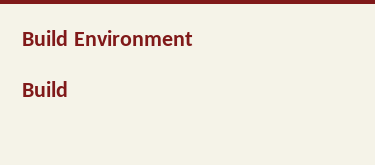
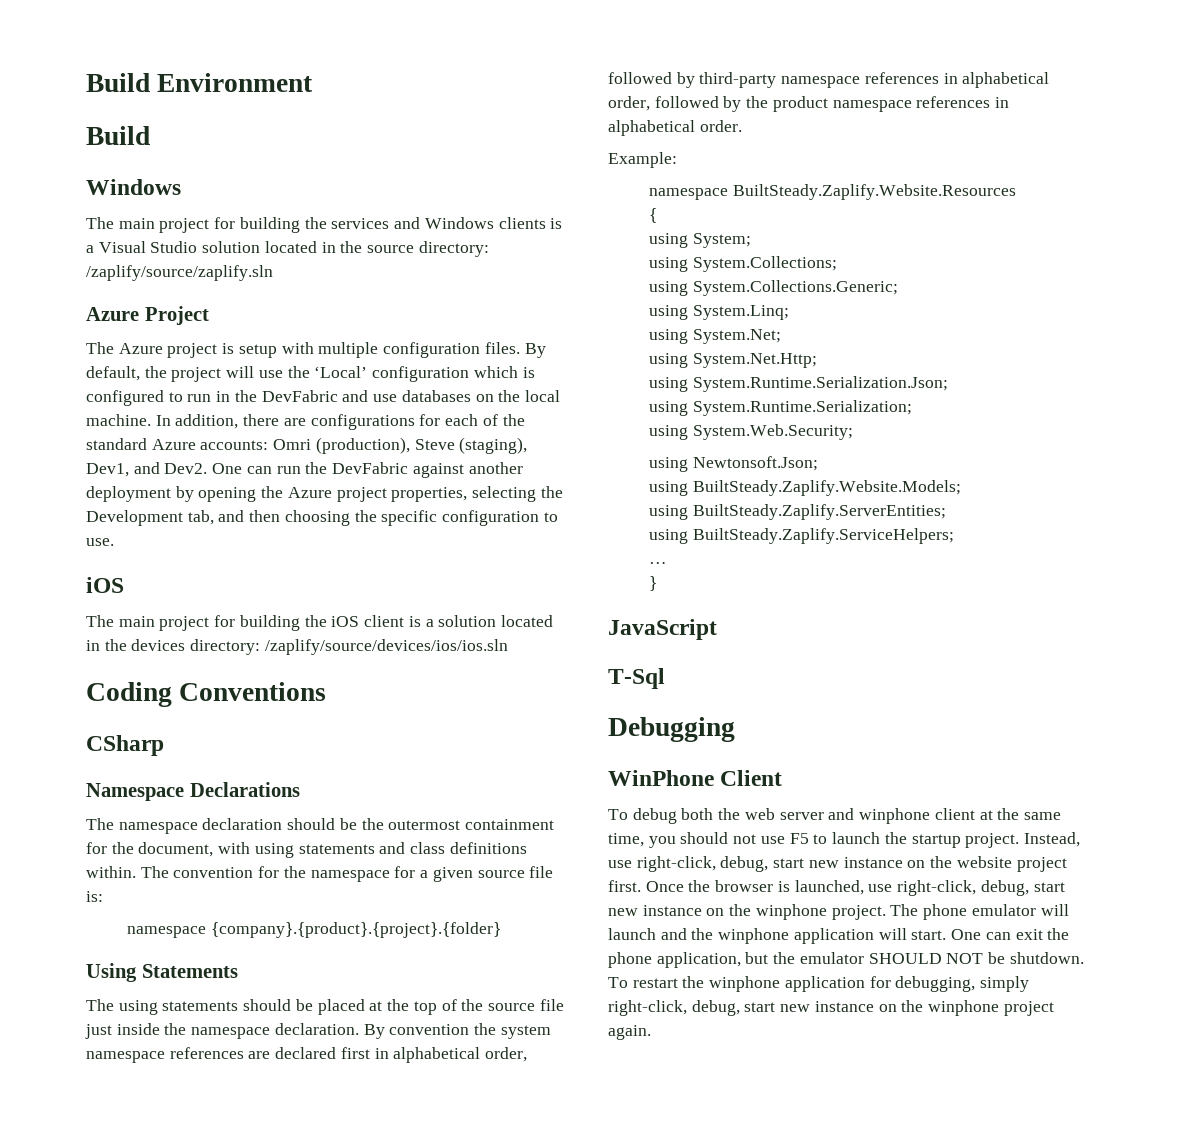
(68, 89) none -> [86,179,181,195] [86,217,563,233] [86,241,489,257] [86,265,273,281] [86,306,209,325] [86,342,546,358] [86,366,535,382] [86,390,560,406] [86,414,525,430] [86,437,528,454] [86,462,523,478] [86,486,563,502] [86,510,558,526] [86,538,114,546] [86,577,124,593] [86,615,553,631] [86,639,508,655] [86,682,327,707] [86,735,164,756] [86,782,300,801] [86,818,555,834] [86,842,527,858] [86,866,554,882] [86,891,103,902] [127,922,501,938] [86,963,238,982] [86,999,564,1015] [85,1023,551,1039] [86,1047,528,1063] [608,72,1050,88] [608,96,1010,112] [608,120,742,136] [608,152,677,168] [649,184,1016,200] [649,208,658,223] [649,233,751,248] [649,256,837,272] [649,280,898,296] [649,305,789,320] [649,329,781,344] [649,353,817,368] [649,376,948,392] [649,400,912,416] [649,424,853,440] [649,456,818,472] [649,480,961,496] [649,504,946,520] [649,528,954,544] [649,562,668,564] [649,576,658,591] [608,619,717,640] [608,668,665,689] [608,717,735,742] [608,770,783,786] [608,808,1061,824] [608,832,1080,848] [608,856,1067,872] [608,880,1065,896] [608,904,1069,920] [608,928,1070,944] [608,952,1084,968] [608,976,1030,992] [608,1000,1054,1016] [608,1025,651,1040] // Windows // The main project for building the services and Windows clients is a Visual Studio solution located in the source directory: /zaplify/source/zaplify.sln // Azure Project // The Azure project is setup with multiple configuration files. By default, the project will use the ‘Local’ configuration which is configured to run in the DevFabric and use databases on the local machine. In addition, there are configurations for each of the standard Azure accounts: Omri (production), Steve (staging), Dev1, and Dev2. One can run the DevFabric against another deployment by opening the Azure project properties, selecting the Development tab, and then choosing the specific configuration to use. // iOS // The main project for building the iOS client is a solution located in the devices directory: /zaplify/source/devices/ios/ios.sln // Coding Conventions // CSharp // Namespace Declarations // The namespace declaration should be the outermost containment for the document, with using statements and class definitions within. The convention for the namespace for a given source file is: // namespace {company}.{product}.{project}.{folder} // Using Statements // The using statements should be placed at the top of the source file just inside the namespace declaration. By convention the system namespace references are declared first in alphabetical order, followed by third-party namespace references in alphabetical order, followed by the product namespace references in alphabetical order. // Example: // namespace BuiltSteady.Zaplify.Website.Resources // { // using System; // using System.Collections; // using System.Collections.Generic; // using System.Linq; // using System.Net; // using System.Net.Http; // using System.Runtime.Serialization.Json; // using System.Runtime.Serialization; // using System.Web.Security; // using Newtonsoft.Json; // using BuiltSteady.Zaplify.Website.Models; // using BuiltSteady.Zaplify.ServerEntities; // using BuiltSteady.Zaplify.ServiceHelpers; // … // } // JavaScript // T-Sql // Debugging // WinPhone Client // To debug both the web server and winphone client at the same time, you should not use F5 to launch the startup project. Instead, use right-click, debug, start new instance on the website project first. Once the browser is launched, use right-click, debug, start new instance on the winphone project. The phone emulator will launch and the winphone application will start. One can exit the phone application, but the emulator SHOULD NOT be shutdown. To restart the winphone application for debugging, simply right-click, debug, start new instance on the winphone project again.

